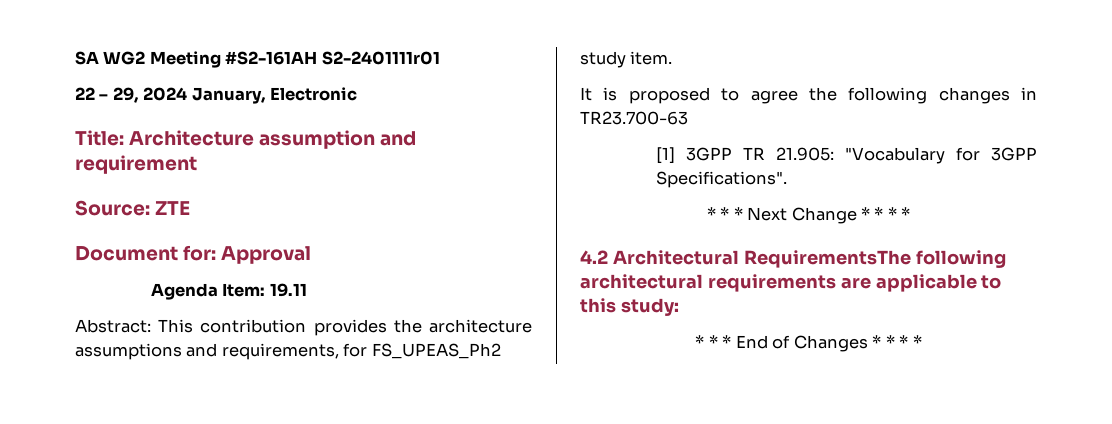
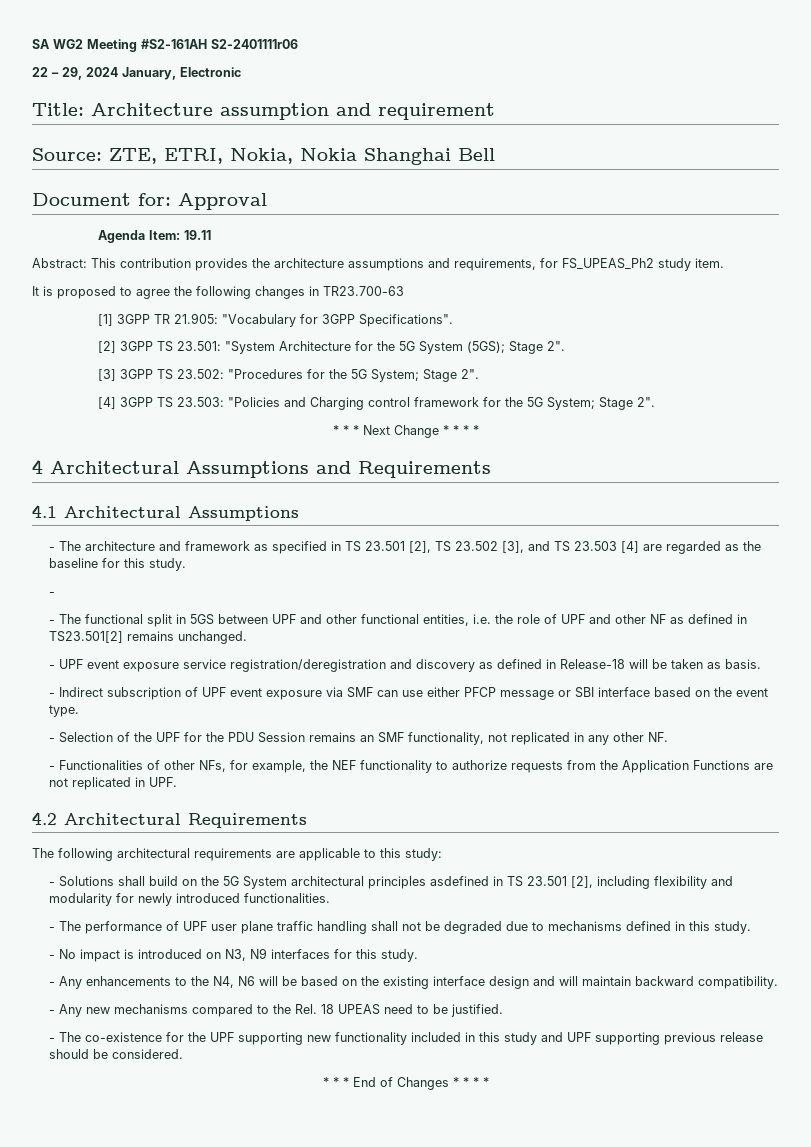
[321,51,440,65] S2-2401111r01 -> [211,39,298,49] S2-2401111r06
[155,201,191,215] ZTE -> [109,148,495,165] ZTE, ETRI, Nokia, Nokia Shanghai Bell
(787, 179) none -> [98,341,566,354] [98,369,480,382] [98,397,656,410] // [2] 3GPP TS 23.501: "System Architecture for the 5G System (5GS); Stage 2". // [3] 3GPP TS 23.502: "Procedures for the 5G System; Stage 2". // [4] 3GPP TS 23.503: "Policies and Charging control framework for the 5G System; Stage 2".
(911, 213) none -> [32,459,491,478] [32,505,299,521] [48,541,761,554] [48,558,186,571] [48,592,55,596] [48,614,747,627] [48,631,247,644] [48,659,761,672] [48,687,768,700] [48,705,79,717] [48,732,668,745] [48,760,773,773] [48,777,177,790] // 4 Architectural Assumptions and Requirements // 4.1 Architectural Assumptions // - The architecture and framework as specified in TS 23.501 [2], TS 23.502 [3], and TS 23.503 [4] are regarded as the baseline for this study. // - // - The functional split in 5GS between UPF and other functional entities, i.e. the role of UPF and other NF as defined in TS23.501[2] remains unchanged. // - UPF event exposure service registration/deregistration and discovery as defined in Release-18 will be taken as basis. // - Indirect subscription of UPF event exposure via SMF can use either PFCP message or SBI interface based on the event type. // - Selection of the UPF for the PDU Session remains an SMF functionality, not replicated in any other NF. // - Functionalities of other NFs, for example, the NEF functionality to authorize requests from the Application Functions are not replicated in UPF.
[743,250,911,268] RequirementsThe -> [188,813,307,828] [32,848,54,858] Requirements // The
(679, 307) none -> [48,876,733,889] [48,893,330,906] [48,921,751,934] [48,948,418,962] [48,976,778,989] [48,1004,503,1017] [48,1032,763,1045] [48,1049,183,1059] // - Solutions shall build on the 5G System architectural principles asdefined in TS 23.501 [2], including flexibility and modularity for newly introduced functionalities. // - The performance of UPF user plane traffic handling shall not be degraded due to mechanisms defined in this study. // - No impact is introduced on N3, N9 interfaces for this study. // - Any enhancements to the N4, N6 will be based on the existing interface design and will maintain backward compatibility. // - Any new mechanisms compared to the Rel. 18 UPEAS need to be justified. // - The co-existence for the UPF supporting new functionality included in this study and UPF supporting previous release should be considered.

